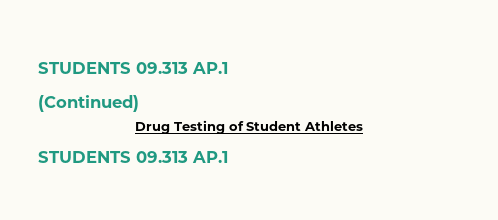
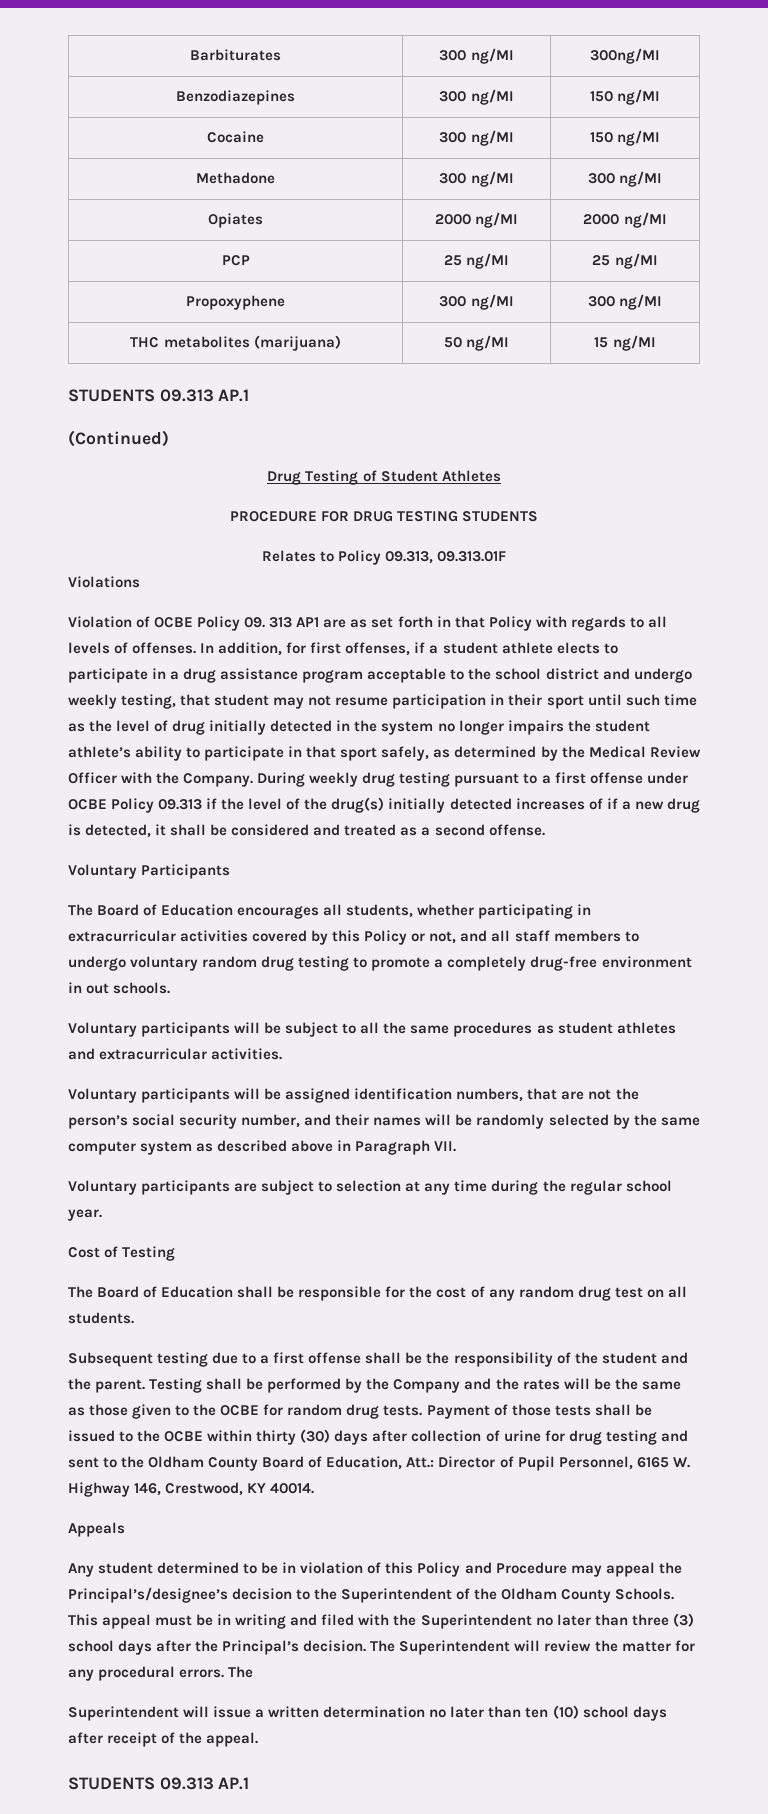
(38, 68) none -> [190,49,281,61] [439,48,514,64] [590,48,660,64] [176,90,295,105] [439,89,514,105] [589,89,661,105] [207,131,264,143] [439,130,514,146] [589,130,661,146] [196,172,275,184] [439,171,514,187] [587,171,663,187] [208,213,263,228] [434,212,519,228] [583,212,667,228] [221,255,250,266] [443,253,510,269] [592,253,658,269] [186,295,285,310] [439,294,514,310] [587,294,663,310] [130,335,341,351] [443,335,510,351] [594,335,656,351] Barbiturates | 300 ng/MI | 300ng/MI // Benzodiazepines | 300 ng/MI | 150 ng/MI // Cocaine | 300 ng/MI | 150 ng/MI // Methadone | 300 ng/MI | 300 ng/MI // Opiates | 2000 ng/MI | 2000 ng/MI // PCP | 25 ng/MI | 25 ng/MI // Propoxyphene | 300 ng/MI | 300 ng/MI // THC metabolites (marijuana) | 50 ng/MI | 15 ng/MI //
(363, 126) none -> [229,511,539,522] [261,550,507,565] [68,576,140,588] [68,616,667,631] [68,642,618,656] [68,668,692,683] [68,694,697,709] [68,720,650,735] [68,746,701,761] [68,772,688,787] [68,797,700,813] [68,824,545,838] [68,864,231,879] [68,904,592,919] [68,930,639,945] [68,956,692,971] [68,982,171,994] [68,1022,676,1037] [68,1048,283,1060] [68,1088,639,1103] [68,1114,700,1129] [68,1140,457,1155] [68,1180,672,1195] [68,1209,102,1221] [68,1246,176,1261] [68,1286,687,1301] [68,1312,134,1324] [68,1352,688,1367] [68,1378,681,1393] [68,1404,652,1419] [68,1429,688,1445] [68,1456,690,1471] [68,1482,315,1497] [68,1522,125,1537] [68,1562,682,1577] [68,1587,675,1603] [68,1613,694,1629] [68,1640,695,1655] [68,1666,254,1681] [68,1705,667,1721] [68,1732,259,1747] // PROCEDURE FOR DRUG TESTING STUDENTS // Relates to Policy 09.313, 09.313.01F // Violations // Violation of OCBE Policy 09. 313 AP1 are as set forth in that Policy with regards to all levels of offenses. In addition, for first offenses, if a student athlete elects to participate in a drug assistance program acceptable to the school district and undergo weekly testing, that student may not resume participation in their sport until such time as the level of drug initially detected in the system no longer impairs the student athlete’s ability to participate in that sport safely, as determined by the Medical Review Officer with the Company. During weekly drug testing pursuant to a first offense under OCBE Policy 09.313 if the level of the drug(s) initially detected increases of if a new drug is detected, it shall be considered and treated as a second offense. // Voluntary Participants // The Board of Education encourages all students, whether participating in extracurricular activities covered by this Policy or not, and all staff members to undergo voluntary random drug testing to promote a completely drug-free environment in out schools. // Voluntary participants will be subject to all the same procedures as student athletes and extracurricular activities. // Voluntary participants will be assigned identification numbers, that are not the person’s social security number, and their names will be randomly selected by the same computer system as described above in Paragraph VII. // Voluntary participants are subject to selection at any time during the regular school year. // Cost of Testing // The Board of Education shall be responsible for the cost of any random drug test on all students. // Subsequent testing due to a first offense shall be the responsibility of the student and the parent. Testing shall be performed by the Company and the rates will be the same as those given to the OCBE for random drug tests. Payment of those tests shall be issued to the OCBE within thirty (30) days after collection of urine for drug testing and sent to the Oldham County Board of Education, Att.: Director of Pupil Personnel, 6165 W. Highway 146, Crestwood, KY 40014. // Appeals // Any student determined to be in violation of this Policy and Procedure may appeal the Principal’s/designee’s decision to the Superintendent of the Oldham County Schools. This appeal must be in writing and filed with the Superintendent no later than three (3) school days after the Principal’s decision. The Superintendent will review the matter for any procedural errors. The // Superintendent will issue a written determination no later than ten (10) school days after receipt of the appeal.

